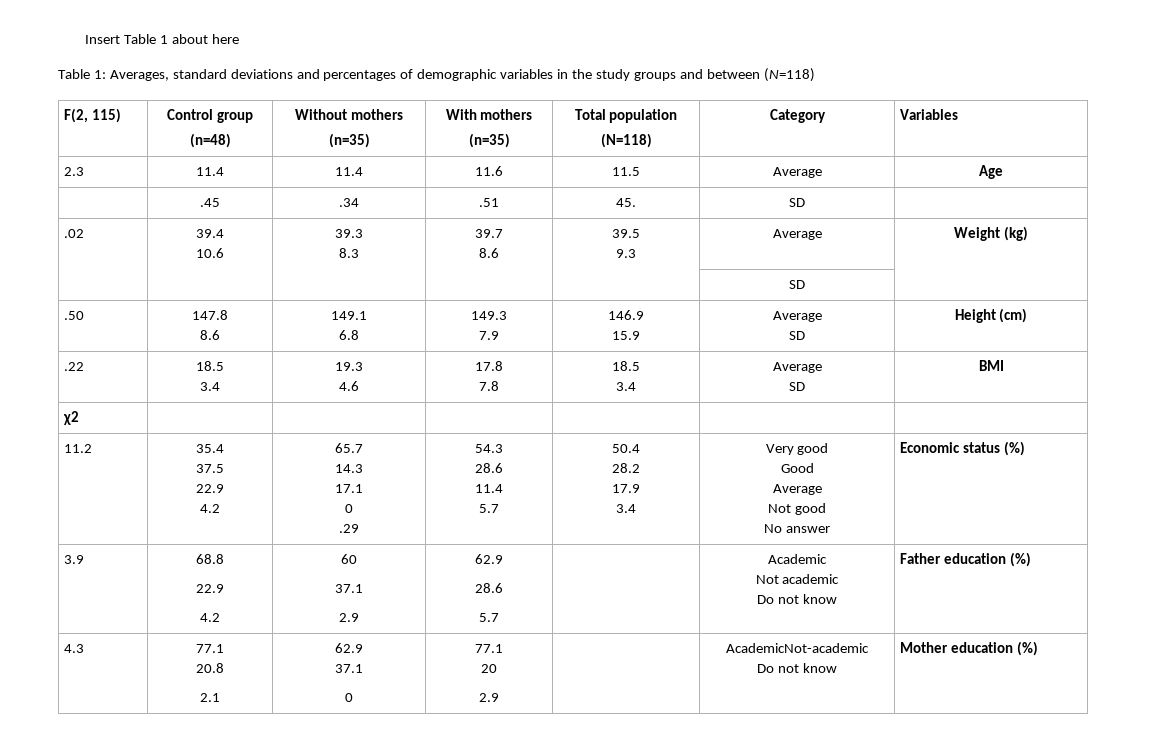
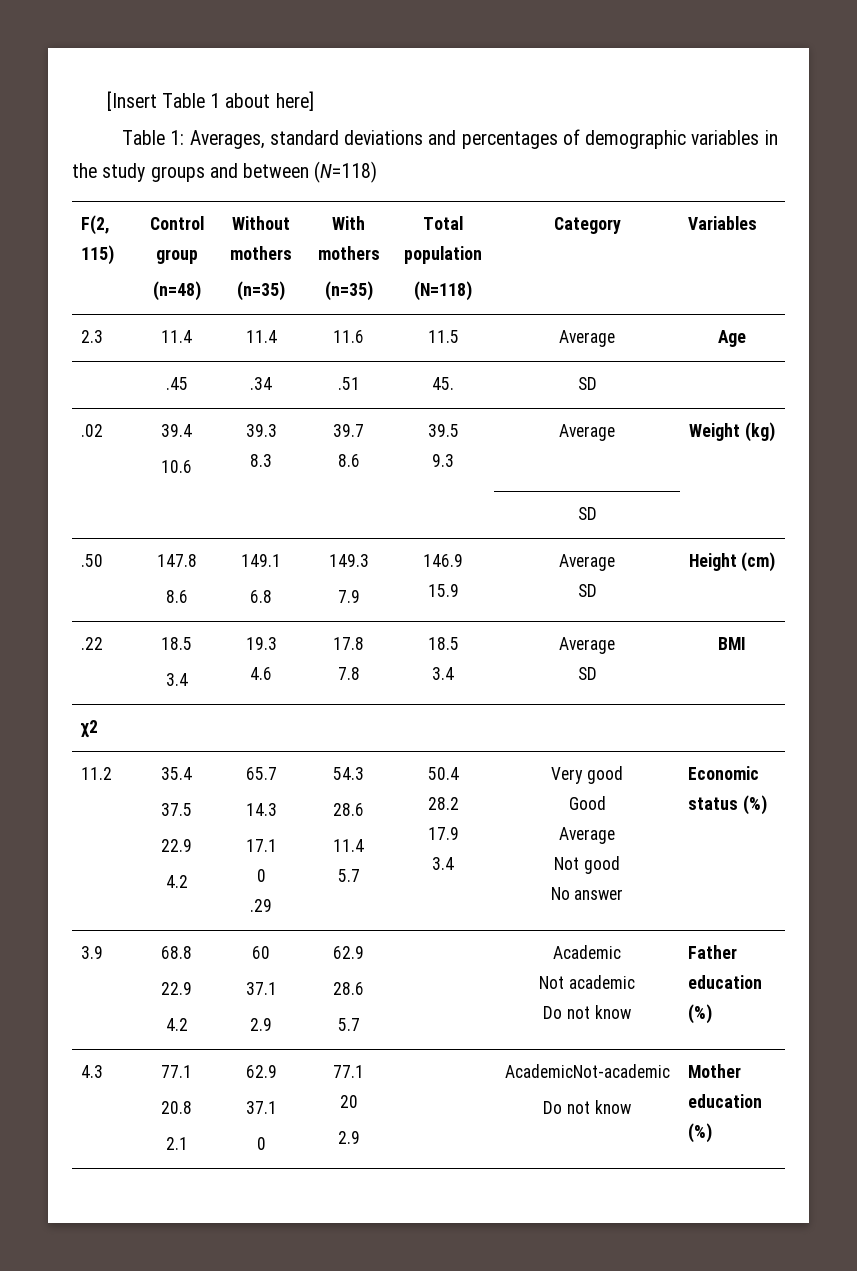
[85,35,121,44] Insert -> [106,91,157,111] [Insert
[211,34,239,44] here -> [275,91,314,111] here]

